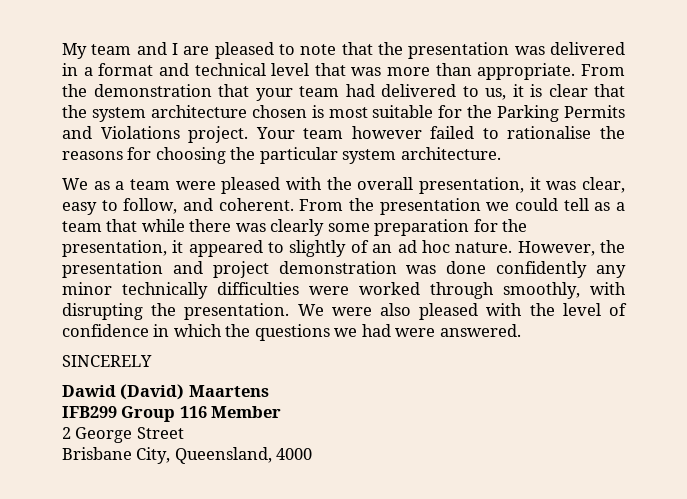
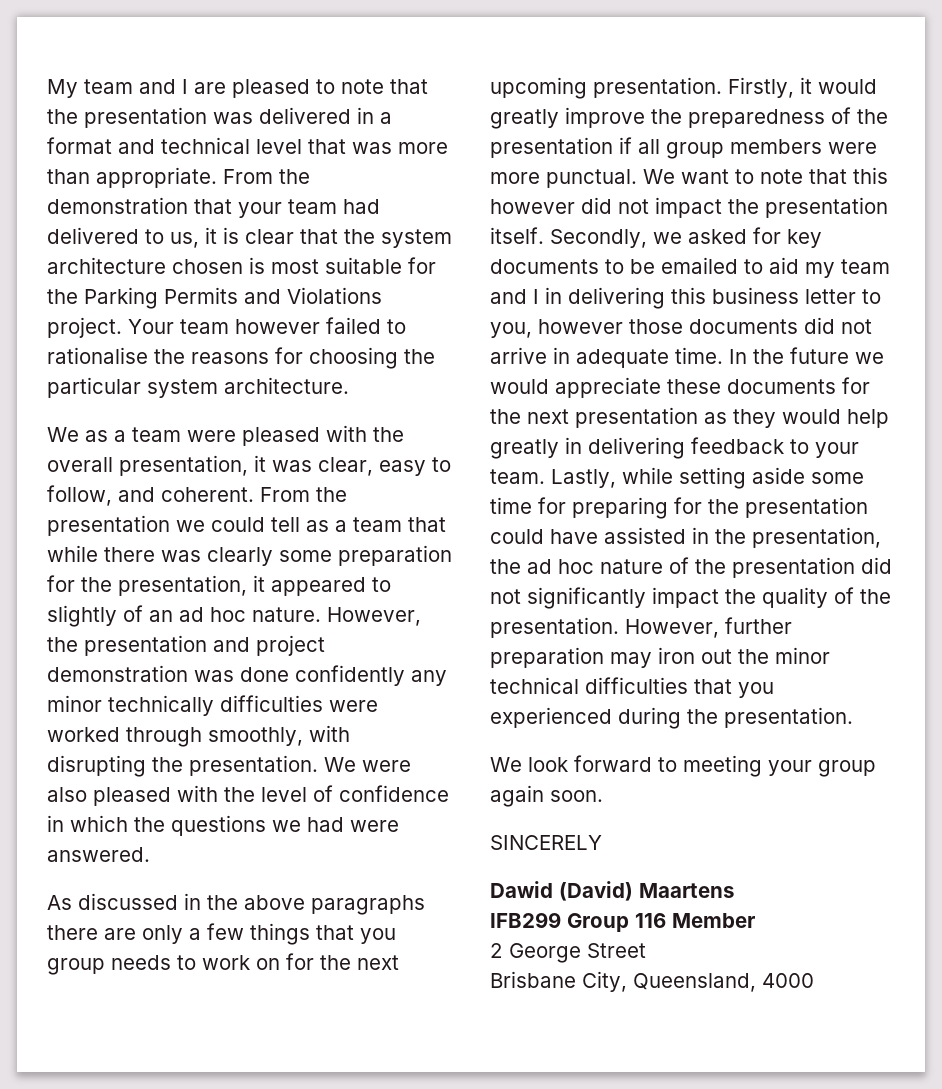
(521, 330) none -> [47,893,425,915] [47,923,396,945] [47,953,399,975] [490,77,877,99] [490,107,888,129] [490,137,877,159] [490,167,888,188] [490,197,888,218] [490,227,822,248] [490,257,890,278] [490,287,881,309] [490,317,872,338] [490,347,884,368] [490,377,870,398] [490,407,889,428] [490,437,859,459] [490,467,864,489] [490,497,868,519] [490,527,881,548] [490,557,892,578] [490,587,891,609] [490,617,792,638] [490,647,830,668] [490,677,774,698] [490,707,853,729] [490,755,876,777] [490,785,603,807] // As discussed in the above paragraphs there are only a few things that you group needs to work on for the next upcoming presentation. Firstly, it would greatly improve the preparedness of the presentation if all group members were more punctual. We want to note that this however did not impact the presentation itself. Secondly, we asked for key documents to be emailed to aid my team and I in delivering this business letter to you, however those documents did not arrive in adequate time. In the future we would appreciate these documents for the next presentation as they would help greatly in delivering feedback to your team. Lastly, while setting aside some time for preparing for the presentation could have assisted in the presentation, the ad hoc nature of the presentation did not significantly impact the quality of the presentation. However, further preparation may iron out the minor technical difficulties that you experienced during the presentation. // We look forward to meeting your group again soon.

